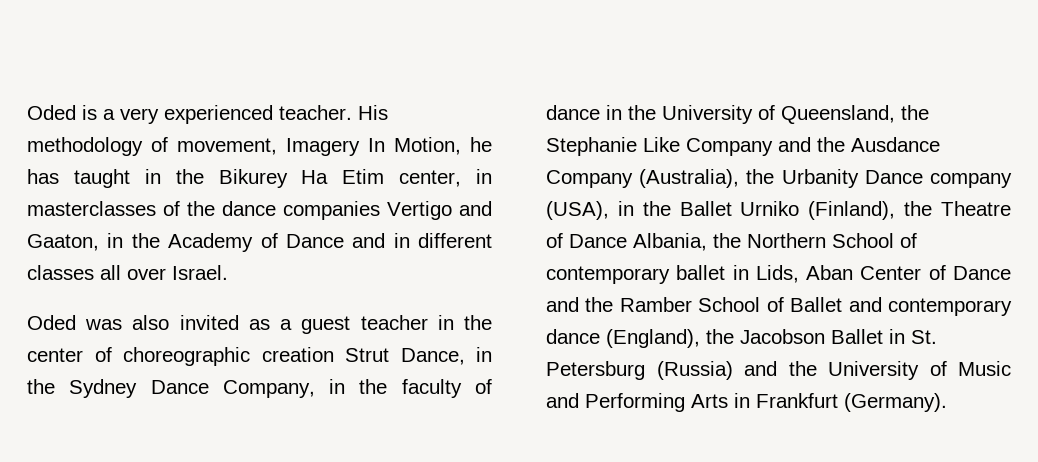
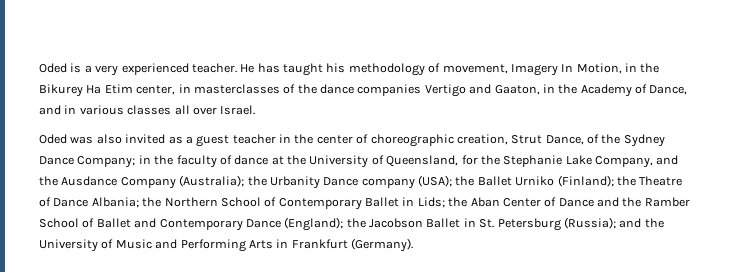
[358,105,388,120] His -> [240,63,346,76] He has taught his
[470,137,492,152] [27,169,130,188] he has taught -> (622, 68) none
[285,234,344,248] Dance -> [649,85,688,95] Dance,
[418,233,492,248] different -> [79,105,124,115] various
[261,347,334,362] creation -> [456,134,508,145] creation,
[476,347,492,362] in -> [587,134,599,144] of
[222,380,315,398] Company, -> [77,156,136,168] Company;
[606,105,622,120] in -> [271,156,284,165] at
(895, 114) none -> [461,155,478,165] for
[643,137,773,156] Like Company -> [565,155,653,168] Lake Company,
[639,169,740,188] (Australia), -> [179,175,245,187] (Australia);
[546,201,634,220] (USA), in -> [418,175,452,187] (USA);
[808,201,896,220] (Finland), -> [557,175,614,187] (Finland);
[633,233,707,251] Albania, -> [91,197,139,208] Albania;
[546,265,799,284] contemporary ballet in Lids, -> [278,197,468,210] Contemporary Ballet in Lids; the
[888,298,1012,316] [546,329,700,348] contemporary dance (England), -> [159,217,344,231] Contemporary Dance (England);
[656,361,733,380] (Russia) -> [563,217,616,229] (Russia);

